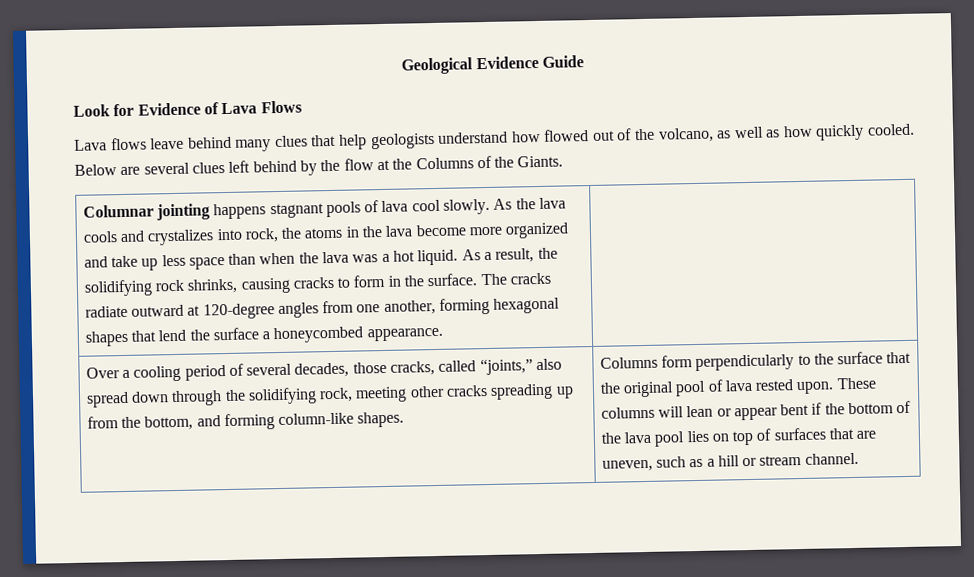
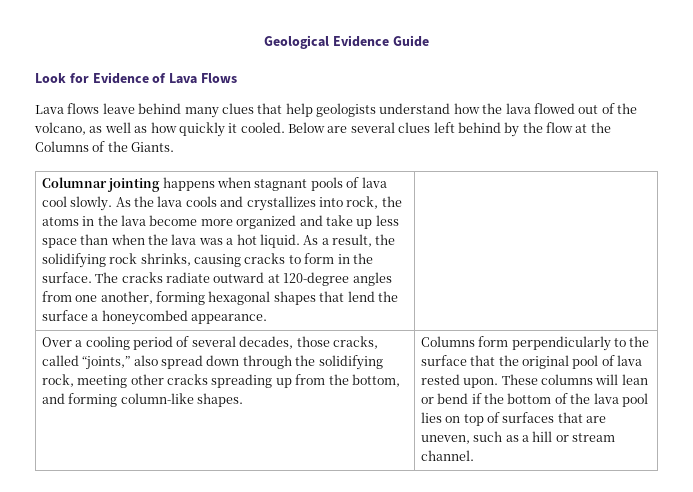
(541, 136) none -> [482,103,531,114] the lava
(865, 132) none -> [228,123,238,133] it
(267, 211) none -> [217,177,252,188] when
[147,229,215,246] crystalizes -> [246,196,316,211] crystallizes
[733,403,810,421] appear bent -> [437,393,469,404] bend

